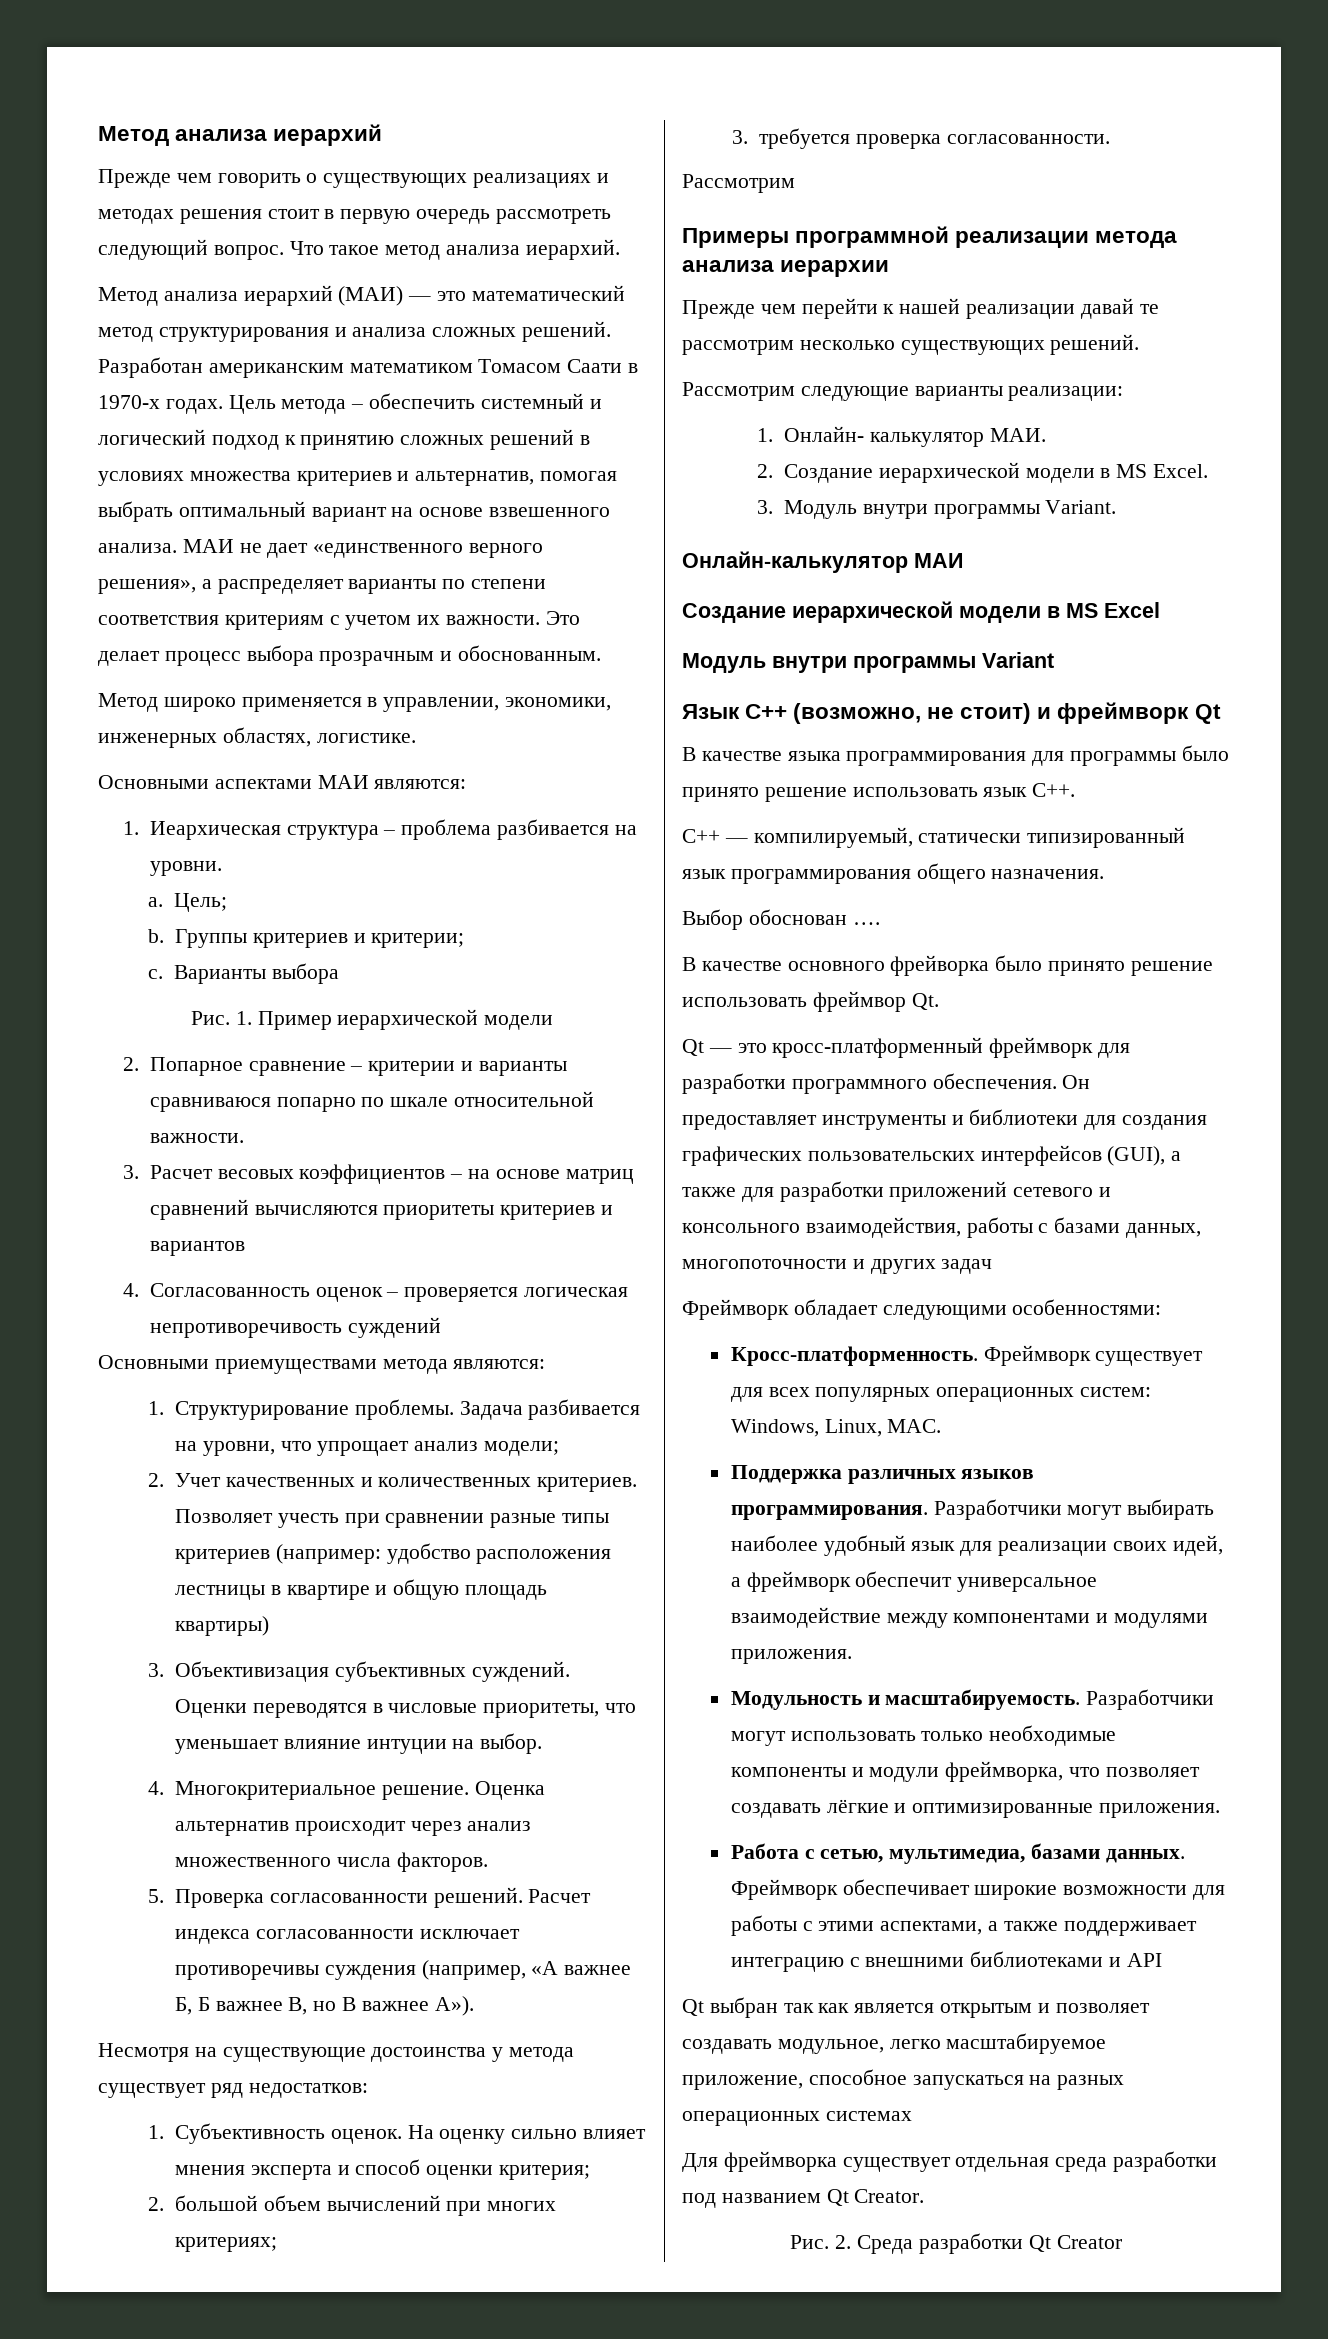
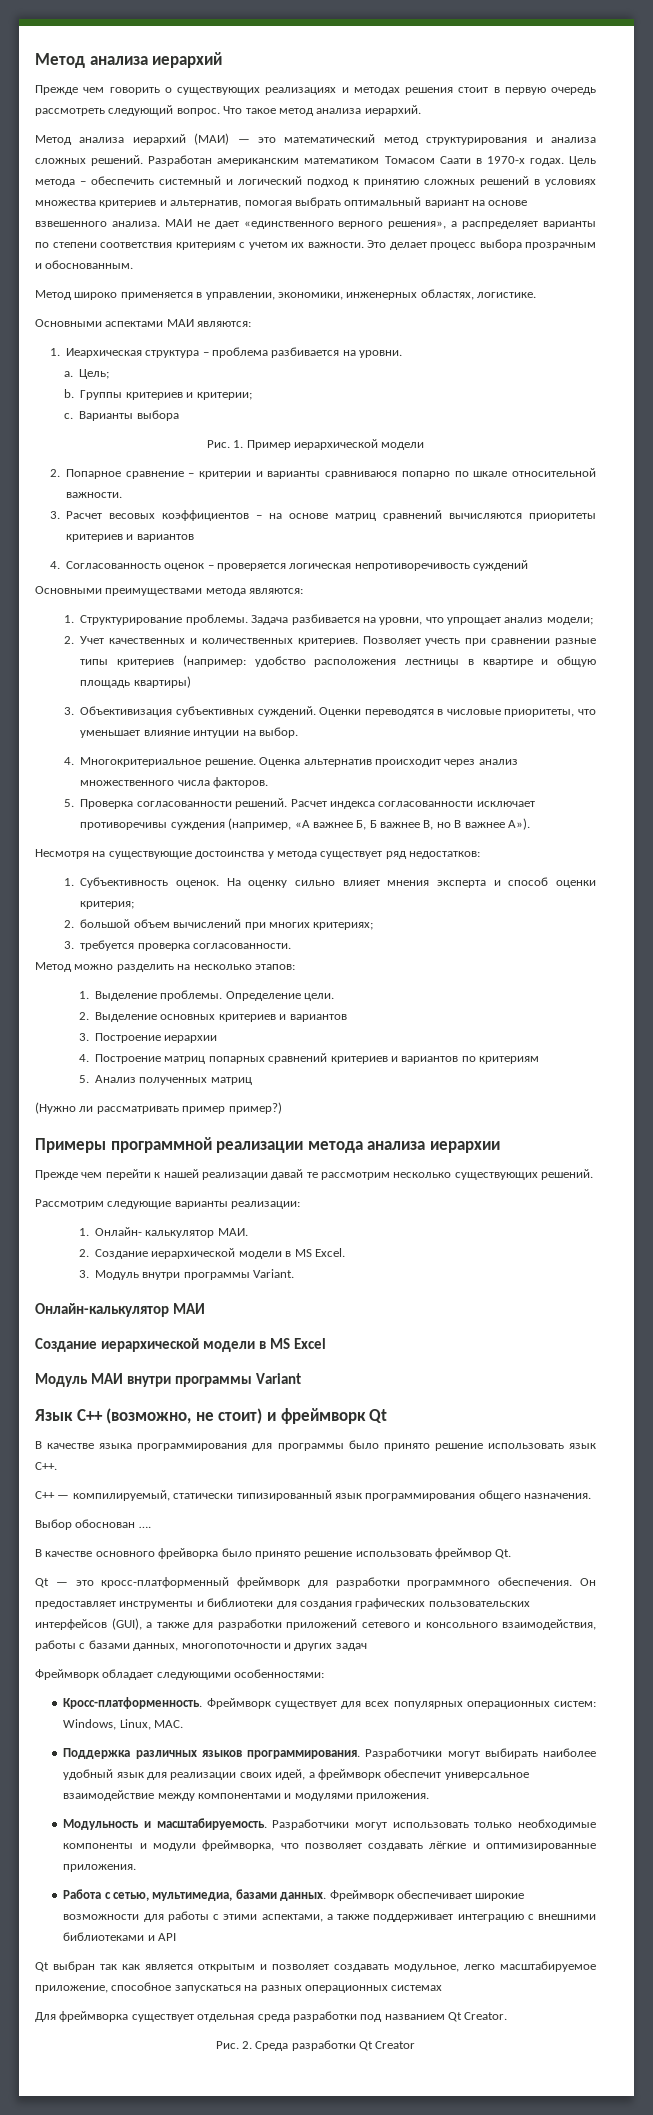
[214,1359,377,1374] приемуществами -> [105,588,203,596] преимуществами
[682,174,795,193] Рассмотрим -> [35,962,295,972] [78,990,335,1001] [78,1012,347,1022] [78,1033,218,1043] [78,1053,540,1064] [78,1075,252,1085] [35,1102,282,1114] Метод можно разделить на несколько этапов: // 1. Выделение проблемы. Определение цели. // 2. Выделение основных критериев и вариантов // 3. Построение иерархии // 4. Построение матриц попарных сравнений критериев и вариантов по критериям // 5. Анализ полученных матриц // (Нужно ли рассматривать пример пример?)
(766, 663) none -> [90,1373,123,1384] МАИ

